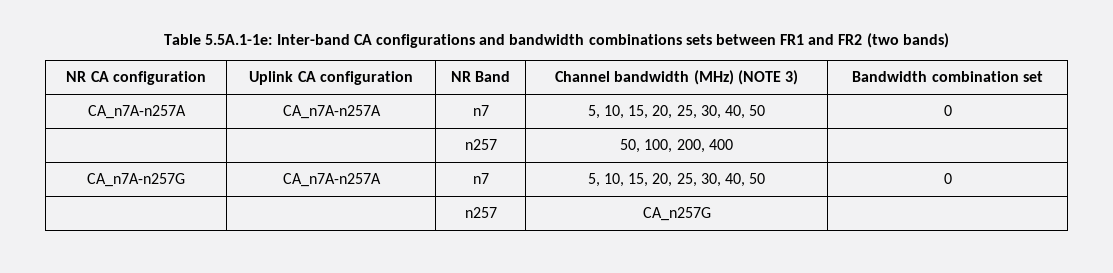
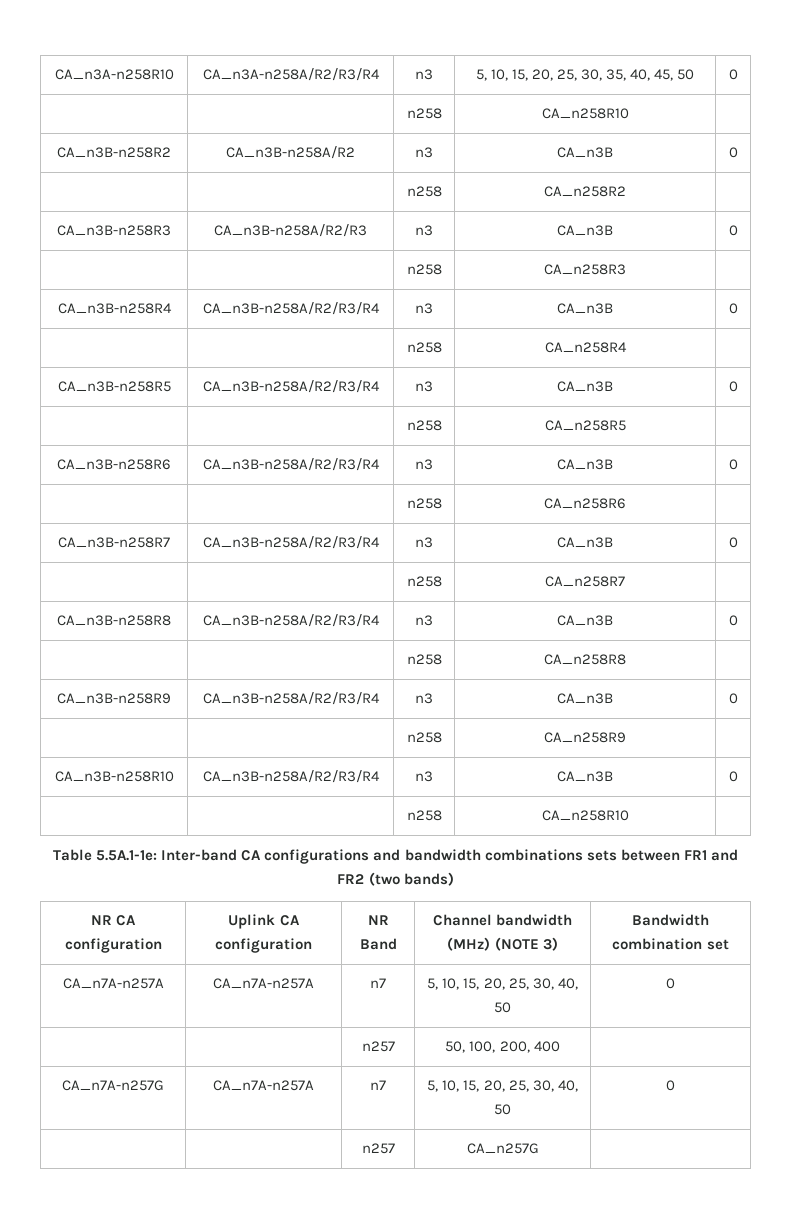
(164, 39) none -> [54,69,174,80] [202,68,380,81] [414,69,433,80] [475,69,695,81] [728,69,738,80] [406,108,442,119] [541,108,629,119] [57,147,171,158] [226,146,355,159] [414,147,433,158] [557,147,613,158] [728,147,738,158] [406,186,442,197] [544,186,626,197] [57,225,171,236] [214,224,367,237] [414,225,433,236] [557,225,613,236] [728,225,738,236] [406,264,442,275] [544,264,626,275] [57,303,172,314] [202,302,380,315] [414,303,433,314] [557,303,613,314] [728,303,738,314] [406,342,442,353] [544,342,627,353] [57,381,171,392] [202,380,380,393] [414,381,433,392] [557,381,613,392] [728,381,738,392] [406,420,442,431] [544,420,626,431] [57,459,171,470] [202,458,380,471] [414,459,433,470] [557,459,613,470] [728,459,738,470] [406,498,442,509] [544,498,626,509] [58,537,170,548] [202,536,380,549] [414,537,433,548] [557,537,613,548] [728,537,738,548] [406,576,442,587] [545,576,625,587] [57,615,171,626] [202,614,380,627] [414,615,433,626] [557,615,613,626] [728,615,738,626] [406,654,442,665] [544,654,626,665] [57,693,171,704] [202,692,380,705] [414,693,433,704] [557,693,613,704] [728,693,738,704] [406,732,442,743] [544,732,626,743] [54,771,174,782] [202,770,380,783] [414,771,433,782] [557,771,613,782] [728,771,738,782] [406,810,442,821] [541,810,629,821] CA_n3A-n258R10 | CA_n3A-n258A/R2/R3/R4 | n3 | 5, 10, 15, 20, 25, 30, 35, 40, 45, 50 | 0 // | | n258 | CA_n258R10 | // CA_n3B-n258R2 | CA_n3B-n258A/R2 | n3 | CA_n3B | 0 // | | n258 | CA_n258R2 | // CA_n3B-n258R3 | CA_n3B-n258A/R2/R3 | n3 | CA_n3B | 0 // | | n258 | CA_n258R3 | // CA_n3B-n258R4 | CA_n3B-n258A/R2/R3/R4 | n3 | CA_n3B | 0 // | | n258 | CA_n258R4 | // CA_n3B-n258R5 | CA_n3B-n258A/R2/R3/R4 | n3 | CA_n3B | 0 // | | n258 | CA_n258R5 | // CA_n3B-n258R6 | CA_n3B-n258A/R2/R3/R4 | n3 | CA_n3B | 0 // | | n258 | CA_n258R6 | // CA_n3B-n258R7 | CA_n3B-n258A/R2/R3/R4 | n3 | CA_n3B | 0 // | | n258 | CA_n258R7 | // CA_n3B-n258R8 | CA_n3B-n258A/R2/R3/R4 | n3 | CA_n3B | 0 // | | n258 | CA_n258R8 | // CA_n3B-n258R9 | CA_n3B-n258A/R2/R3/R4 | n3 | CA_n3B | 0 // | | n258 | CA_n258R9 | // CA_n3B-n258R10 | CA_n3B-n258A/R2/R3/R4 | n3 | CA_n3B | 0 // | | n258 | CA_n258R10 | //

